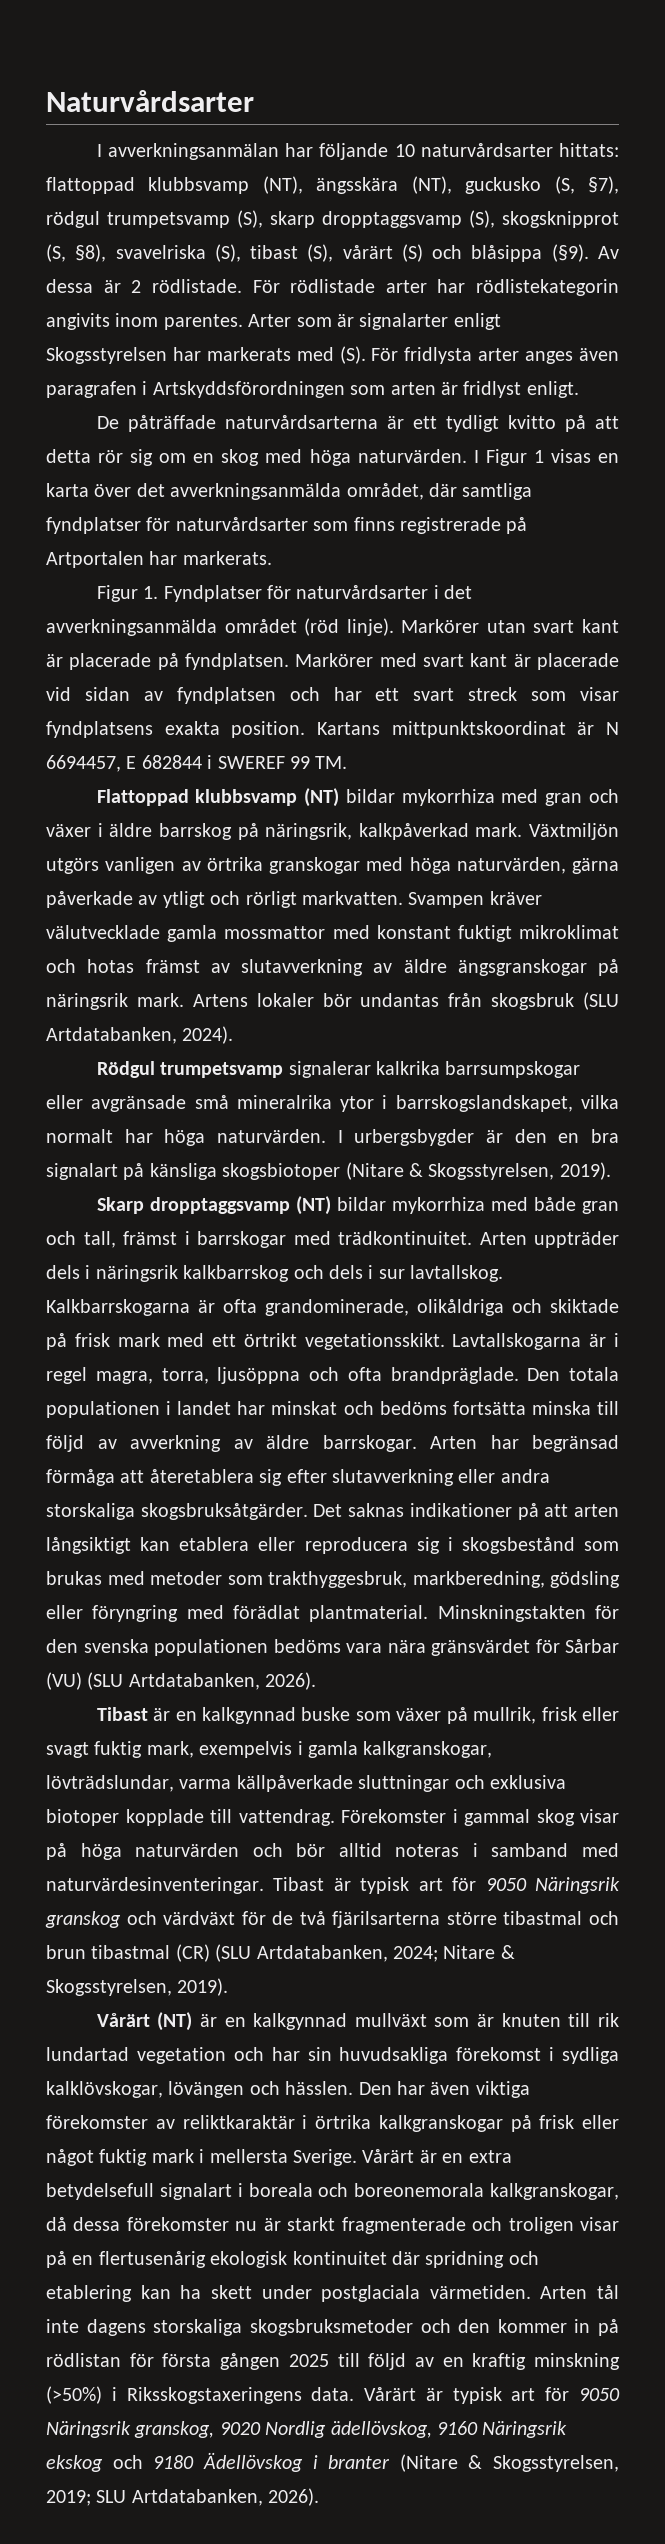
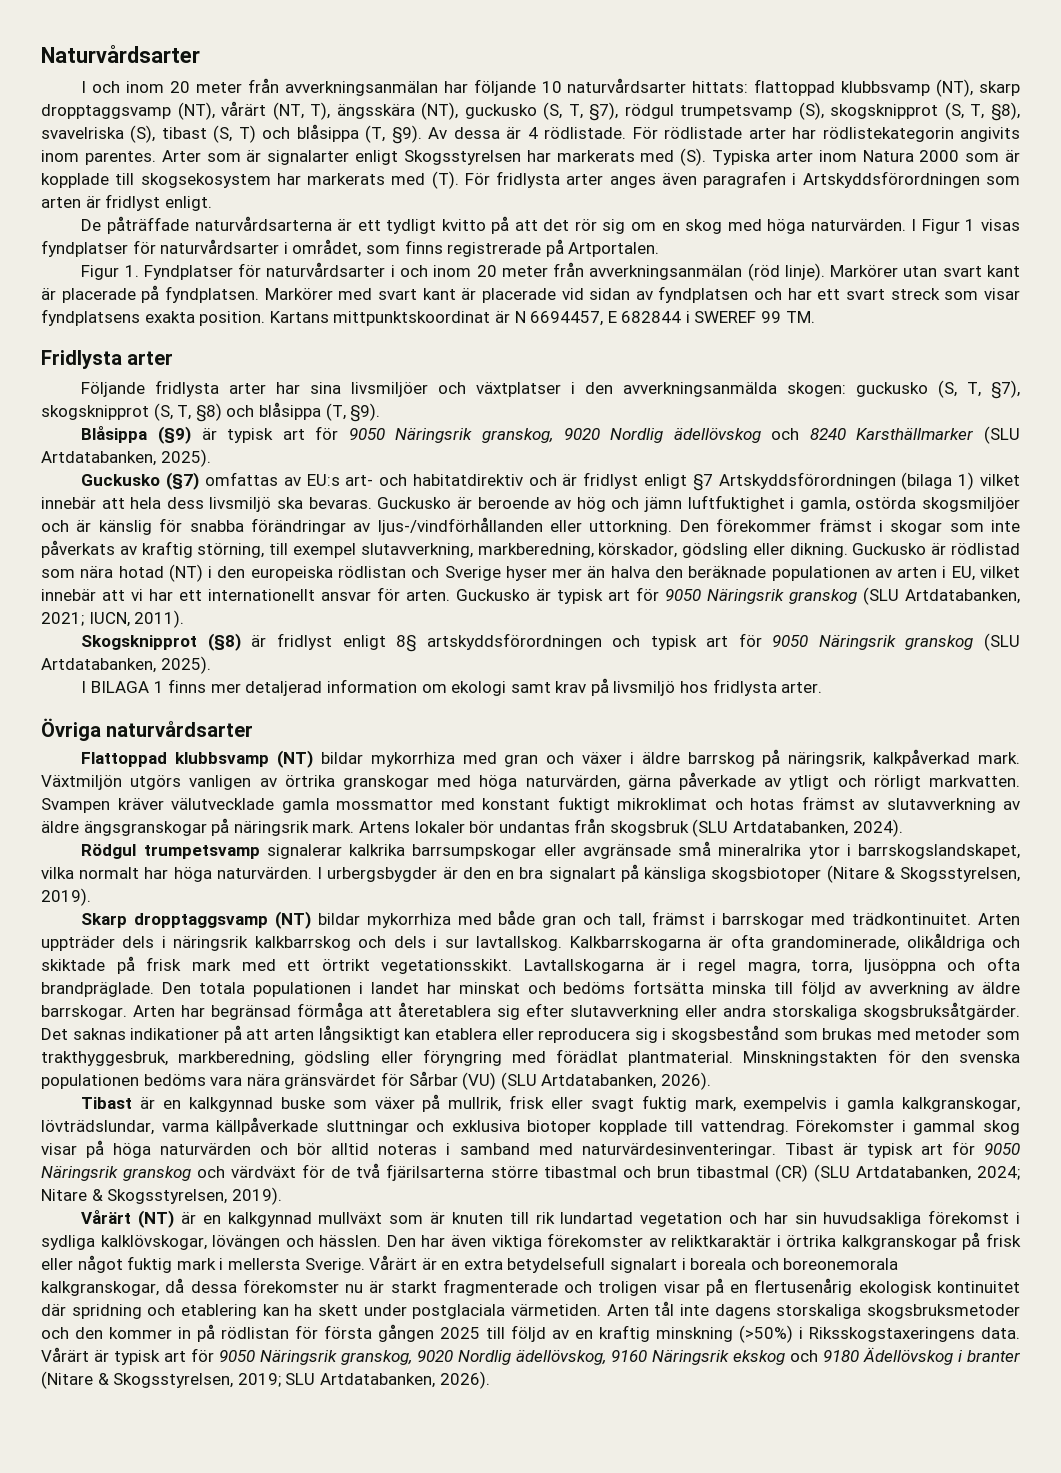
(102, 150) none -> [92,78,279,93] och inom 20 meter från
(303, 185) none -> [979,81,1021,96] [41,101,331,120] skarp dropptaggsvamp (NT), vårärt (NT, T),
(575, 185) none -> [568,104,583,119] T,
[270,210,619,228] [46,244,66,262] skarp dropptaggsvamp (S), skogsknipprot (S, -> [830,102,985,120] skogsknipprot (S, T,
[307,244,589,262] (S), vårärt (S) och blåsippa (§9). -> [213,124,422,144] (S, T) och blåsippa (T, §9).
[131,280,142,293] 2 -> [527,127,538,139] 4
(366, 355) none -> [712,150,1021,165] [41,171,459,189] Typiska arter inom Natura 2000 som är kopplade till skogsekosystem har markerats med (T).
[46,449,91,463] detta -> [543,219,570,231] det
[598,453,620,463] [46,483,533,500] en karta över det avverkningsanmälda området, där samtliga -> (1021, 225) none
(308, 524) none -> [283,239,362,257] i området,
[46,551,272,568] Artportalen har markerats. -> [568,242,660,257] Artportalen.
[444,585,473,599] [46,619,297,636] det avverkningsanmälda området -> [400,262,743,280] och inom 20 meter från avverkningsanmälan
(348, 762) none -> [41,350,174,369] [81,380,1020,399] [41,402,381,422] [81,426,1020,444] [41,449,211,467] [81,472,1020,491] [41,495,1020,512] [41,517,1020,535] [41,540,1021,558] [41,564,1021,582] [41,587,1020,605] [41,610,185,628] [81,633,1021,652] [41,656,211,674] [81,678,823,696] [41,718,254,741] // Fridlysta arter // Följande fridlysta arter har sina livsmiljöer och växtplatser i den avverkningsanmälda skogen: guckusko (S, T, §7), skogsknipprot (S, T, §8) och blåsippa (T, §9). // Blåsippa (§9) är typisk art för 9050 Näringsrik granskog, 9020 Nordlig ädellövskog och 8240 Karsthällmarker (SLU Artdatabanken, 2025). // Guckusko (§7) omfattas av EU:s art- och habitatdirektiv och är fridlyst enligt §7 Artskyddsförordningen (bilaga 1) vilket innebär att hela dess livsmiljö ska bevaras. Guckusko är beroende av hög och jämn luftfuktighet i gamla, ostörda skogsmiljöer och är känslig för snabba förändringar av ljus-/vindförhållanden eller uttorkning. Den förekommer främst i skogar som inte påverkats av kraftig störning, till exempel slutavverkning, markberedning, körskador, gödsling eller dikning. Guckusko är rödlistad som nära hotad (NT) i den europeiska rödlistan och Sverige hyser mer än halva den beräknade populationen av arten i EU, vilket innebär att vi har ett internationellt ansvar för arten. Guckusko är typisk art för 9050 Näringsrik granskog (SLU Artdatabanken, 2021; IUCN, 2011). // Skogsknipprot (§8) är fridlyst enligt 8§ artskyddsförordningen och typisk art för 9050 Näringsrik granskog (SLU Artdatabanken, 2025). // I BILAGA 1 finns mer detaljerad information om ekologi samt krav på livsmiljö hos fridlysta arter. // Övriga naturvårdsarter

